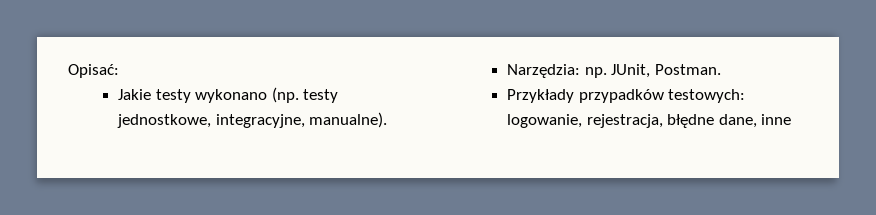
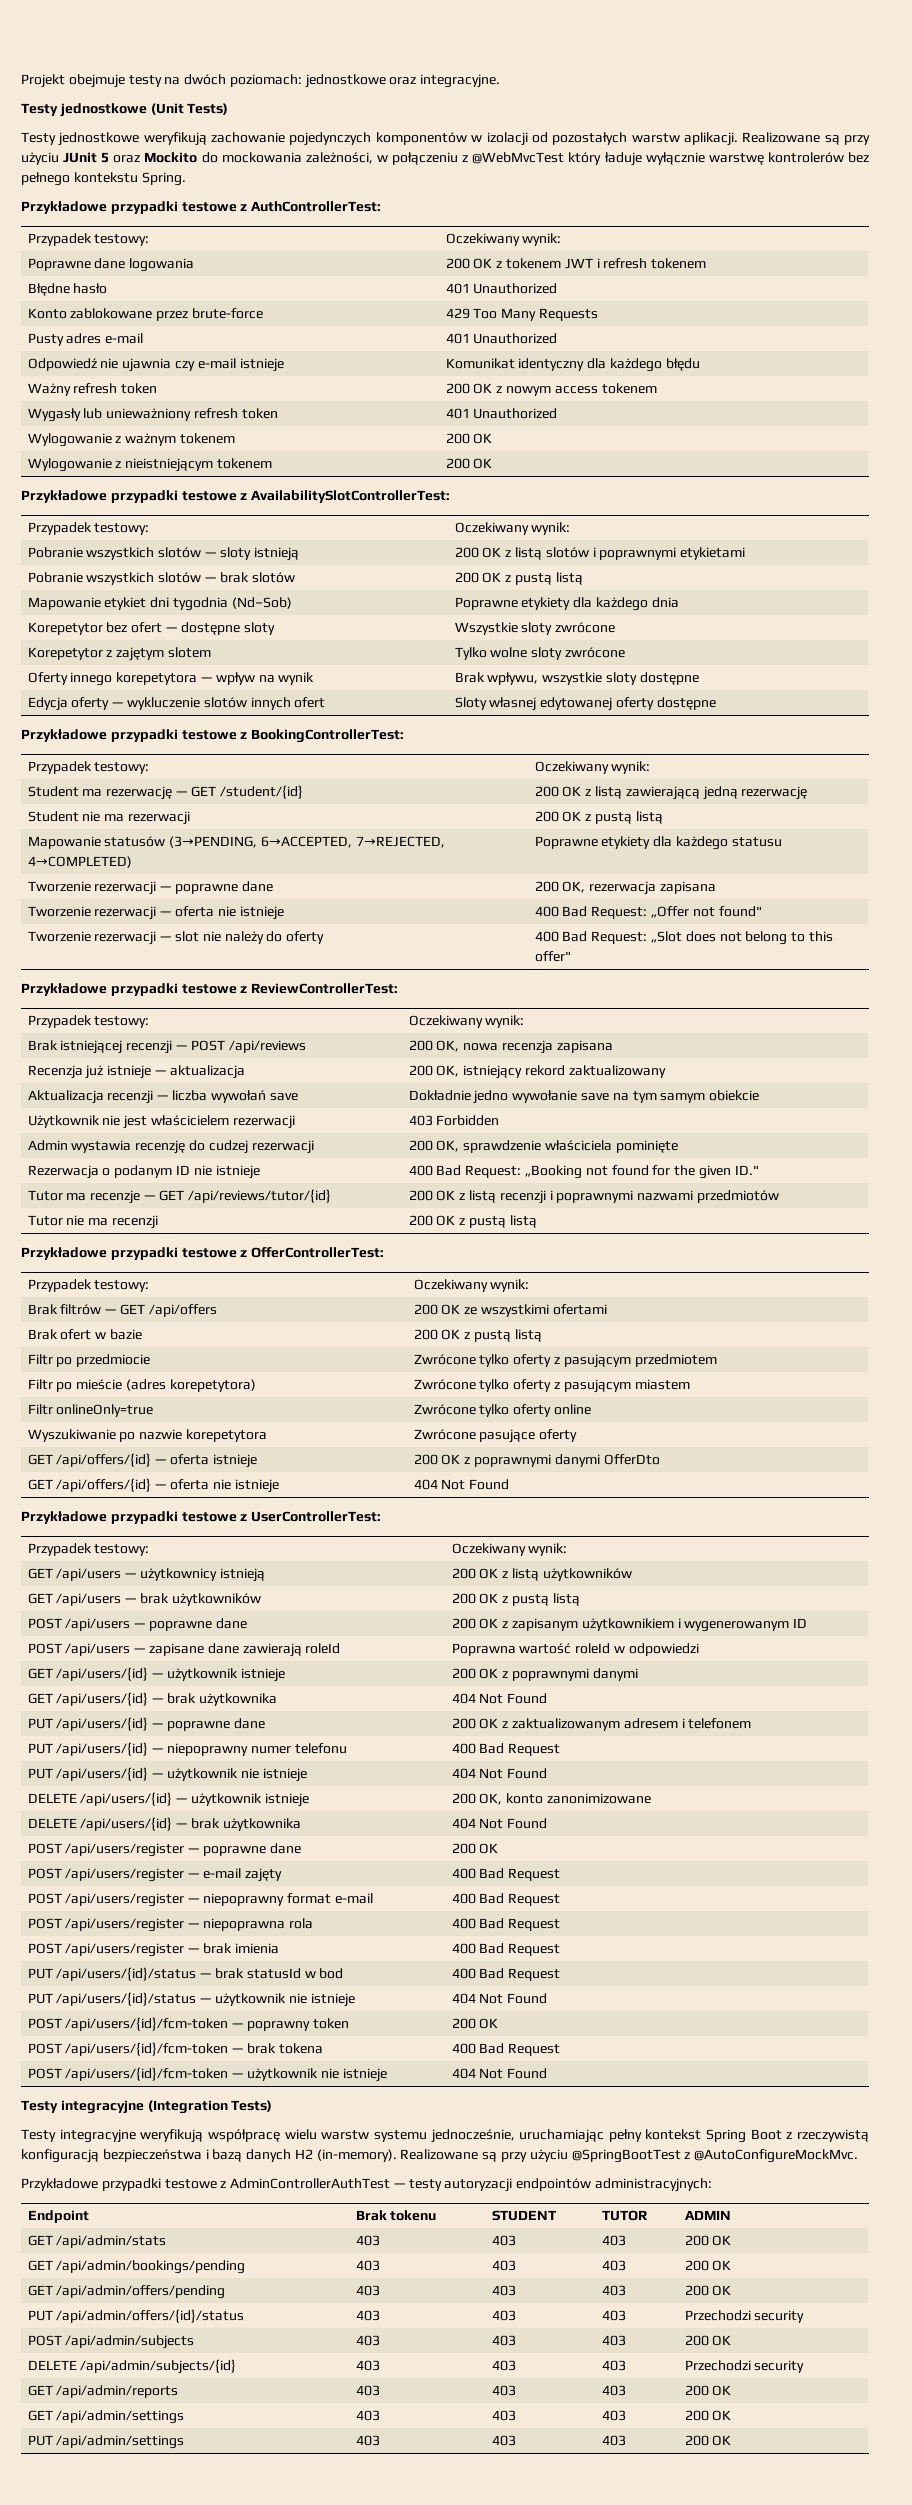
[68,64,119,78] [117,87,339,103] [116,112,388,128] [506,64,721,78] [506,89,746,103] [506,114,792,128] Opisać: // Jakie testy wykonano (np. testy jednostkowe, integracyjne, manualne). // Narzędzia: np. JUnit, Postman. // Przykłady przypadków testowych: logowanie, rejestracja, błędne dane, inne -> [21,74,501,88] [21,103,229,117] [21,132,870,146] [21,152,870,166] [21,172,186,186] [21,201,382,214] [27,233,150,246] [445,233,562,246] [27,258,195,272] [445,258,707,269] [27,283,108,296] [445,283,558,294] [27,308,263,321] [445,308,598,321] [27,333,144,346] [445,333,558,344] [27,358,284,372] [445,358,700,372] [27,383,158,396] [445,383,657,396] [27,408,278,422] [445,408,558,419] [27,433,235,447] [445,433,493,444] [27,458,272,472] [445,458,493,469] [21,490,451,503] [27,522,150,535] [454,522,571,535] [27,547,299,561] [454,547,746,560] [27,572,295,585] [454,572,583,585] [27,597,292,611] [454,597,679,611] [27,622,275,635] [454,622,616,635] [27,647,211,661] [454,647,625,660] [27,672,315,686] [454,672,699,685] [27,697,326,711] [454,697,716,711] [21,729,405,743] [27,761,150,774] [534,761,651,774] [27,785,303,800] [534,786,808,800] [27,811,190,825] [534,811,663,824] [27,836,445,849] [27,856,132,868] [534,836,782,850] [27,881,273,895] [534,881,716,895] [27,906,284,920] [534,906,762,919] [27,931,325,945] [534,931,833,945] [534,951,571,962] [21,983,399,996] [27,1015,150,1028] [408,1015,525,1028] [27,1040,306,1054] [408,1040,613,1054] [27,1065,245,1079] [408,1065,666,1079] [27,1090,298,1104] [408,1090,760,1104] [27,1115,295,1129] [408,1115,500,1126] [27,1140,314,1154] [408,1140,678,1153] [27,1165,260,1179] [408,1165,759,1179] [27,1189,331,1204] [408,1190,779,1204] [27,1215,158,1229] [408,1215,537,1228] [21,1247,385,1260] [27,1279,150,1292] [413,1279,530,1292] [27,1304,217,1317] [413,1304,607,1317] [27,1329,142,1340] [413,1329,542,1342] [27,1354,151,1367] [413,1354,717,1368] [27,1379,256,1392] [413,1379,690,1393] [27,1404,154,1417] [413,1404,591,1417] [27,1429,267,1442] [413,1429,578,1443] [27,1453,257,1468] [413,1454,660,1467] [27,1478,279,1493] [413,1479,510,1490] [21,1511,382,1524] [27,1543,150,1556] [451,1543,568,1556] [27,1568,265,1582] [451,1568,632,1581] [27,1593,261,1606] [451,1593,580,1606] [27,1618,247,1631] [451,1618,808,1632] [27,1643,341,1657] [451,1643,699,1656] [27,1667,285,1682] [451,1668,638,1681] [27,1692,277,1706] [451,1693,548,1704] [27,1717,265,1731] [451,1718,752,1731] [27,1742,347,1756] [451,1743,561,1756] [27,1767,307,1782] [451,1768,548,1779] [27,1792,309,1807] [451,1793,651,1805] [27,1817,301,1831] [451,1818,548,1829] [27,1843,301,1857] [451,1843,499,1854] [27,1868,282,1882] [451,1868,561,1881] [27,1893,373,1907] [451,1893,561,1906] [27,1918,313,1932] [451,1918,561,1931] [27,1943,279,1957] [451,1943,561,1956] [27,1967,344,1981] [451,1968,561,1981] [27,1992,355,2007] [451,1993,548,2004] [27,2017,349,2031] [451,2018,499,2029] [27,2042,323,2056] [451,2043,561,2056] [27,2067,387,2082] [451,2068,548,2079] [21,2100,273,2114] [21,2129,869,2143] [21,2149,859,2163] [21,2178,713,2192] [27,2210,89,2223] [355,2210,437,2221] [491,2210,557,2221] [601,2210,648,2221] [684,2210,731,2220] [27,2235,167,2248] [355,2235,380,2246] [491,2235,516,2246] [601,2235,626,2246] [684,2235,732,2246] [27,2260,246,2274] [355,2260,380,2271] [491,2260,516,2271] [601,2260,626,2271] [684,2260,732,2271] [27,2285,226,2299] [355,2285,380,2296] [491,2285,516,2296] [601,2285,626,2296] [684,2285,732,2296] [27,2309,245,2323] [355,2310,380,2321] [491,2310,516,2321] [601,2310,626,2321] [684,2310,805,2323] [27,2335,195,2349] [355,2335,380,2346] [491,2335,516,2346] [601,2335,626,2346] [684,2335,732,2346] [27,2359,237,2374] [355,2360,380,2371] [491,2360,516,2371] [601,2360,626,2371] [684,2360,805,2373] [27,2385,179,2398] [355,2385,380,2396] [491,2385,516,2396] [601,2385,626,2396] [684,2385,732,2396] [27,2410,185,2424] [355,2410,380,2421] [491,2410,516,2421] [601,2410,626,2421] [684,2410,732,2421] [27,2435,185,2449] [355,2435,380,2446] [491,2435,516,2446] [601,2435,626,2446] [684,2435,732,2446] Projekt obejmuje testy na dwóch poziomach: jednostkowe oraz integracyjne. // Testy jednostkowe (Unit Tests) // Testy jednostkowe weryfikują zachowanie pojedynczych komponentów w izolacji od pozostałych warstw aplikacji. Realizowane są przy użyciu JUnit 5 oraz Mockito do mockowania zależności, w połączeniu z @WebMvcTest który ładuje wyłącznie warstwę kontrolerów bez pełnego kontekstu Spring. // Przykładowe przypadki testowe z AuthControllerTest: // Przypadek testowy: | Oczekiwany wynik: // Poprawne dane logowania | 200 OK z tokenem JWT i refresh tokenem // Błędne hasło | 401 Unauthorized // Konto zablokowane przez brute-force | 429 Too Many Requests // Pusty adres e-mail | 401 Unauthorized // Odpowiedź nie ujawnia czy e-mail istnieje | Komunikat identyczny dla każdego błędu // Ważny refresh token | 200 OK z nowym access tokenem // Wygasły lub unieważniony refresh token | 401 Unauthorized // Wylogowanie z ważnym tokenem | 200 OK // Wylogowanie z nieistniejącym tokenem | 200 OK // Przykładowe przypadki testowe z AvailabilitySlotControllerTest: // Przypadek testowy: | Oczekiwany wynik: // Pobranie wszystkich slotów — sloty istnieją | 200 OK z listą slotów i poprawnymi etykietami // Pobranie wszystkich slotów — brak slotów | 200 OK z pustą listą // Mapowanie etykiet dni tygodnia (Nd–Sob) | Poprawne etykiety dla każdego dnia // Korepetytor bez ofert — dostępne sloty | Wszystkie sloty zwrócone // Korepetytor z zajętym slotem | Tylko wolne sloty zwrócone // Oferty innego korepetytora — wpływ na wynik | Brak wpływu, wszystkie sloty dostępne // Edycja oferty — wykluczenie slotów innych ofert | Sloty własnej edytowanej oferty dostępne // Przykładowe przypadki testowe z BookingControllerTest: // Przypadek testowy: | Oczekiwany wynik: // Student ma rezerwację — GET /student/{id} | 200 OK z listą zawierającą jedną rezerwację // Student nie ma rezerwacji | 200 OK z pustą listą // Mapowanie statusów (3→PENDING, 6→ACCEPTED, 7→REJECTED, 4→COMPLETED) | Poprawne etykiety dla każdego statusu // Tworzenie rezerwacji — poprawne dane | 200 OK, rezerwacja zapisana // Tworzenie rezerwacji — oferta nie istnieje | 400 Bad Request: „Offer not found" // Tworzenie rezerwacji — slot nie należy do oferty | 400 Bad Request: „Slot does not belong to this offer" // Przykładowe przypadki testowe z ReviewControllerTest: // Przypadek testowy: | Oczekiwany wynik: // Brak istniejącej recenzji — POST /api/reviews | 200 OK, nowa recenzja zapisana // Recenzja już istnieje — aktualizacja | 200 OK, istniejący rekord zaktualizowany // Aktualizacja recenzji — liczba wywołań save | Dokładnie jedno wywołanie save na tym samym obiekcie // Użytkownik nie jest właścicielem rezerwacji | 403 Forbidden // Admin wystawia recenzję do cudzej rezerwacji | 200 OK, sprawdzenie właściciela pominięte // Rezerwacja o podanym ID nie istnieje | 400 Bad Request: „Booking not found for the given ID." // Tutor ma recenzje — GET /api/reviews/tutor/{id} | 200 OK z listą recenzji i poprawnymi nazwami przedmiotów // Tutor nie ma recenzji | 200 OK z pustą listą // Przykładowe przypadki testowe z OfferControllerTest: // Przypadek testowy: | Oczekiwany wynik: // Brak filtrów — GET /api/offers | 200 OK ze wszystkimi ofertami // Brak ofert w bazie | 200 OK z pustą listą // Filtr po przedmiocie | Zwrócone tylko oferty z pasującym przedmiotem // Filtr po mieście (adres korepetytora) | Zwrócone tylko oferty z pasującym miastem // Filtr onlineOnly=true | Zwrócone tylko oferty online // Wyszukiwanie po nazwie korepetytora | Zwrócone pasujące oferty // GET /api/offers/{id} — oferta istnieje | 200 OK z poprawnymi danymi OfferDto // GET /api/offers/{id} — oferta nie istnieje | 404 Not Found // Przykładowe przypadki testowe z UserControllerTest: // Przypadek testowy: | Oczekiwany wynik: // GET /api/users — użytkownicy istnieją | 200 OK z listą użytkowników // GET /api/users — brak użytkowników | 200 OK z pustą listą // POST /api/users — poprawne dane | 200 OK z zapisanym użytkownikiem i wygenerowanym ID // POST /api/users — zapisane dane zawierają roleId | Poprawna wartość roleId w odpowiedzi // GET /api/users/{id} — użytkownik istnieje | 200 OK z poprawnymi danymi // GET /api/users/{id} — brak użytkownika | 404 Not Found // PUT /api/users/{id} — poprawne dane | 200 OK z zaktualizowanym adresem i telefonem // PUT /api/users/{id} — niepoprawny numer telefonu | 400 Bad Request // PUT /api/users/{id} — użytkownik nie istnieje | 404 Not Found // DELETE /api/users/{id} — użytkownik istnieje | 200 OK, konto zanonimizowane // DELETE /api/users/{id} — brak użytkownika | 404 Not Found // POST /api/users/register — poprawne dane | 200 OK // POST /api/users/register — e-mail zajęty | 400 Bad Request // POST /api/users/register — niepoprawny format e-mail | 400 Bad Request // POST /api/users/register — niepoprawna rola | 400 Bad Request // POST /api/users/register — brak imienia | 400 Bad Request // PUT /api/users/{id}/status — brak statusId w bod | 400 Bad Request // PUT /api/users/{id}/status — użytkownik nie istnieje | 404 Not Found // POST /api/users/{id}/fcm-token — poprawny token | 200 OK // POST /api/users/{id}/fcm-token — brak tokena | 400 Bad Request // POST /api/users/{id}/fcm-token — użytkownik nie istnieje | 404 Not Found // Testy integracyjne (Integration Tests) // Testy integracyjne weryfikują współpracę wielu warstw systemu jednocześnie, uruchamiając pełny kontekst Spring Boot z rzeczywistą konfiguracją bezpieczeństwa i bazą danych H2 (in-memory). Realizowane są przy użyciu @SpringBootTest z @AutoConfigureMockMvc. // Przykładowe przypadki testowe z AdminControllerAuthTest — testy autoryzacji endpointów administracyjnych: // Endpoint | Brak tokenu | STUDENT | TUTOR | ADMIN // GET /api/admin/stats | 403 | 403 | 403 | 200 OK // GET /api/admin/bookings/pending | 403 | 403 | 403 | 200 OK // GET /api/admin/offers/pending | 403 | 403 | 403 | 200 OK // PUT /api/admin/offers/{id}/status | 403 | 403 | 403 | Przechodzi security // POST /api/admin/subjects | 403 | 403 | 403 | 200 OK // DELETE /api/admin/subjects/{id} | 403 | 403 | 403 | Przechodzi security // GET /api/admin/reports | 403 | 403 | 403 | 200 OK // GET /api/admin/settings | 403 | 403 | 403 | 200 OK // PUT /api/admin/settings | 403 | 403 | 403 | 200 OK

